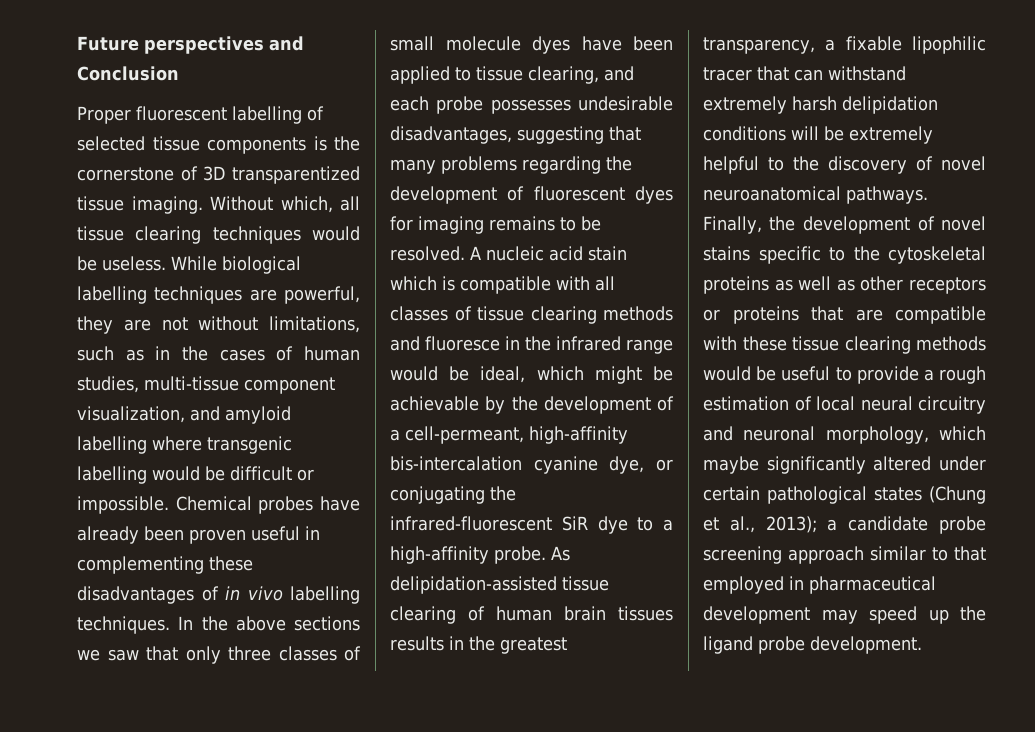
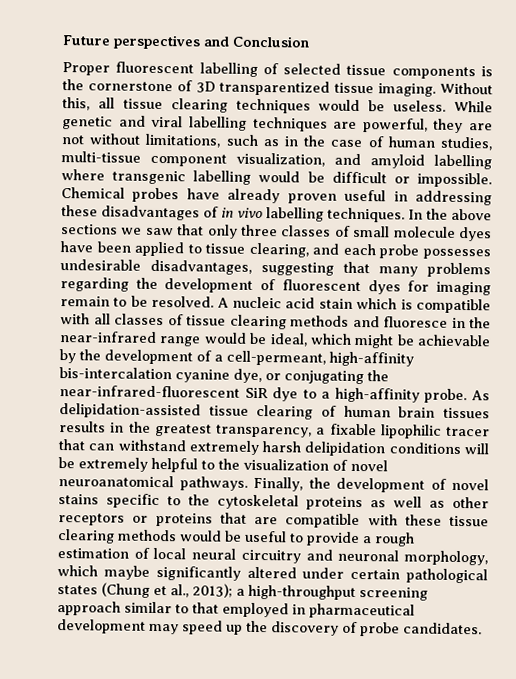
[280,196,333,213] which, -> [62,97,90,111] this,
[222,256,301,274] biological -> [62,115,184,130] genetic and viral
[219,349,265,361] cases -> [330,139,363,148] case
[144,526,184,541] been -> (281, 196) none
[77,556,204,574] complementing -> [415,190,492,206] addressing
[489,216,555,231] remains -> [60,296,110,307] remain
[556,336,621,351] infrared -> [59,331,157,343] near-infrared
[390,516,552,531] infrared-fluorescent -> [59,385,240,398] near-infrared-fluorescent
[828,156,907,174] discovery -> [243,458,329,471] visualization
[848,516,986,534] candidate probe -> [248,584,356,600] high-throughput
[703,636,922,654] ligand probe development. -> [271,621,482,637] discovery of probe candidates.

